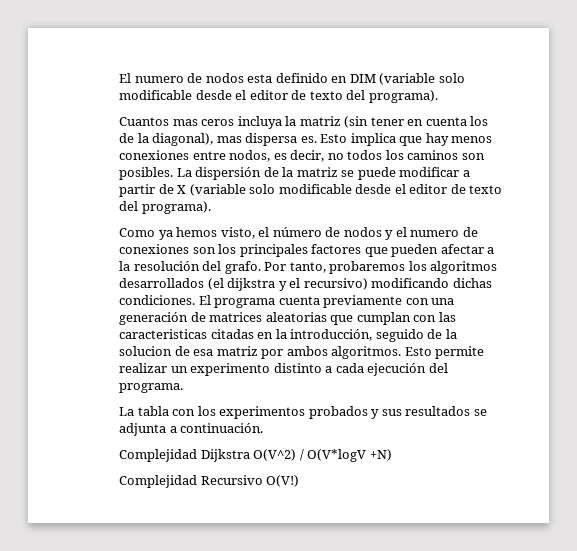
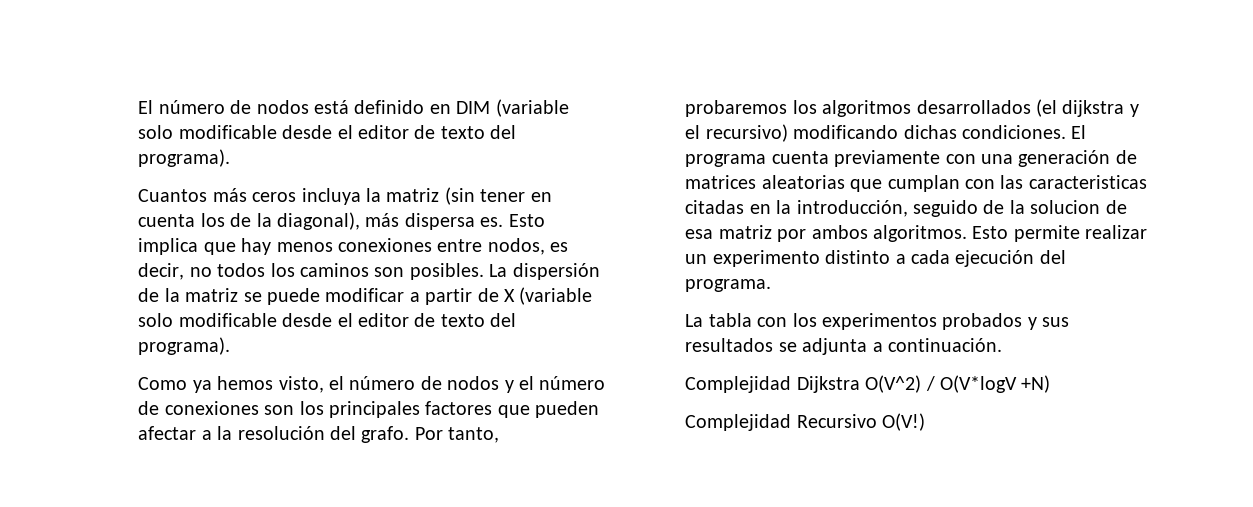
[119,73,273,83] El numero de nodos esta -> [138,100,349,114] El número de nodos está
[172,119,198,126] mas -> [212,188,247,202] más
[216,136,242,143] mas -> [365,213,400,227] más
[410,230,460,237] numero -> [539,376,606,390] número

